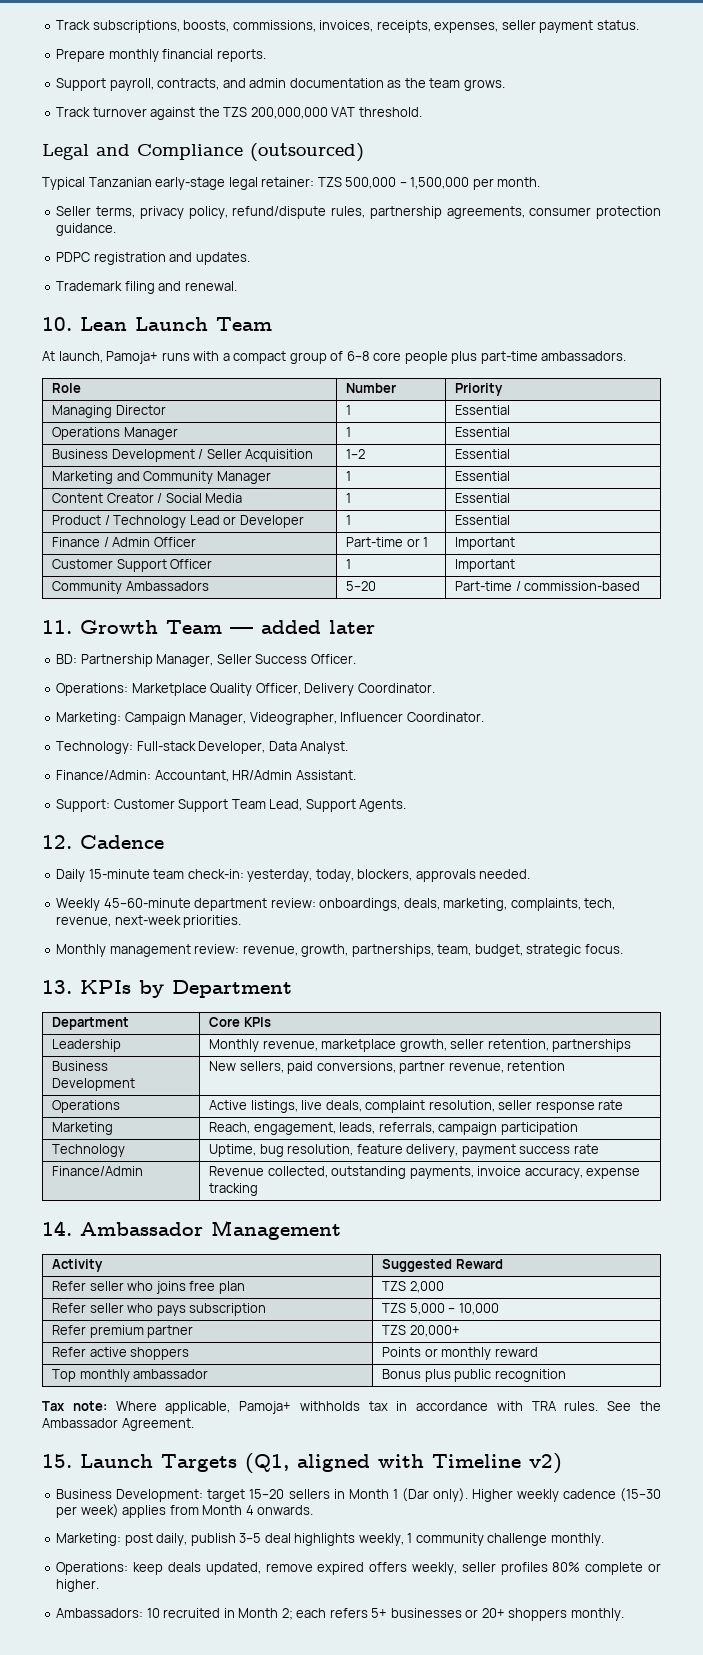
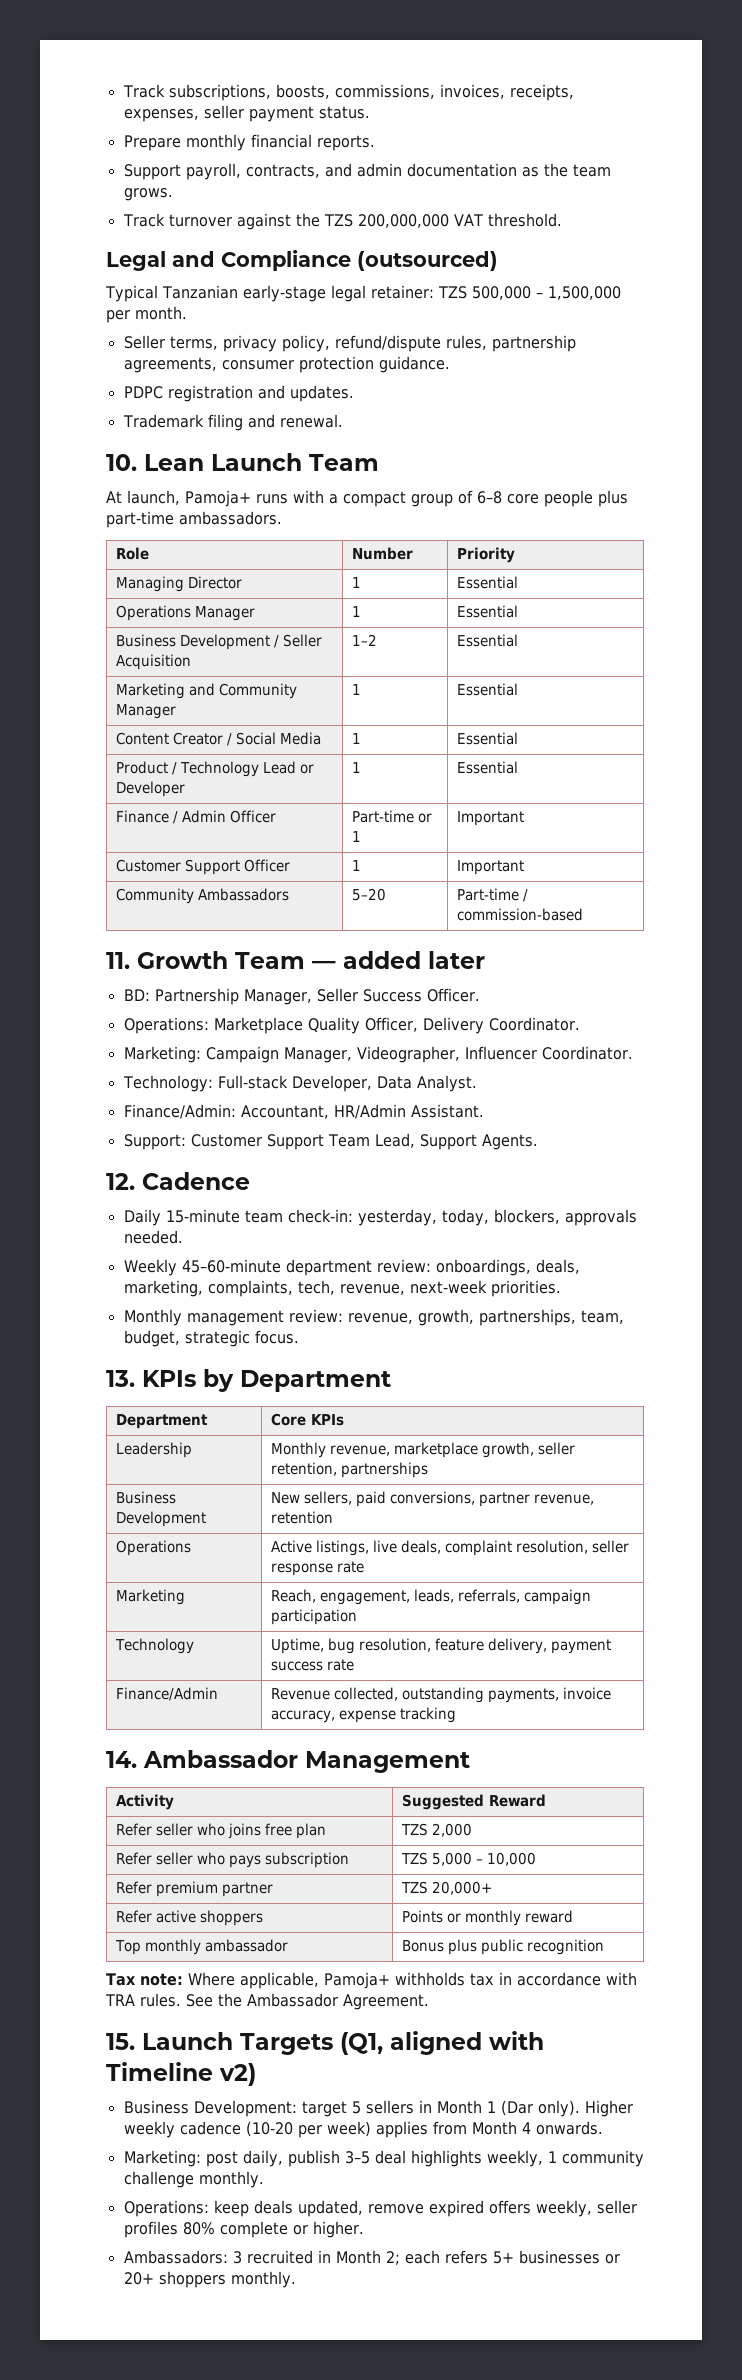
[249,1489,285,1499] 15–20 -> [351,2101,361,2114] 5
[620,1488,662,1502] (15–30 -> [245,2121,293,2137] (10-20
[146,1608,160,1618] 10 -> [232,2251,242,2264] 3

